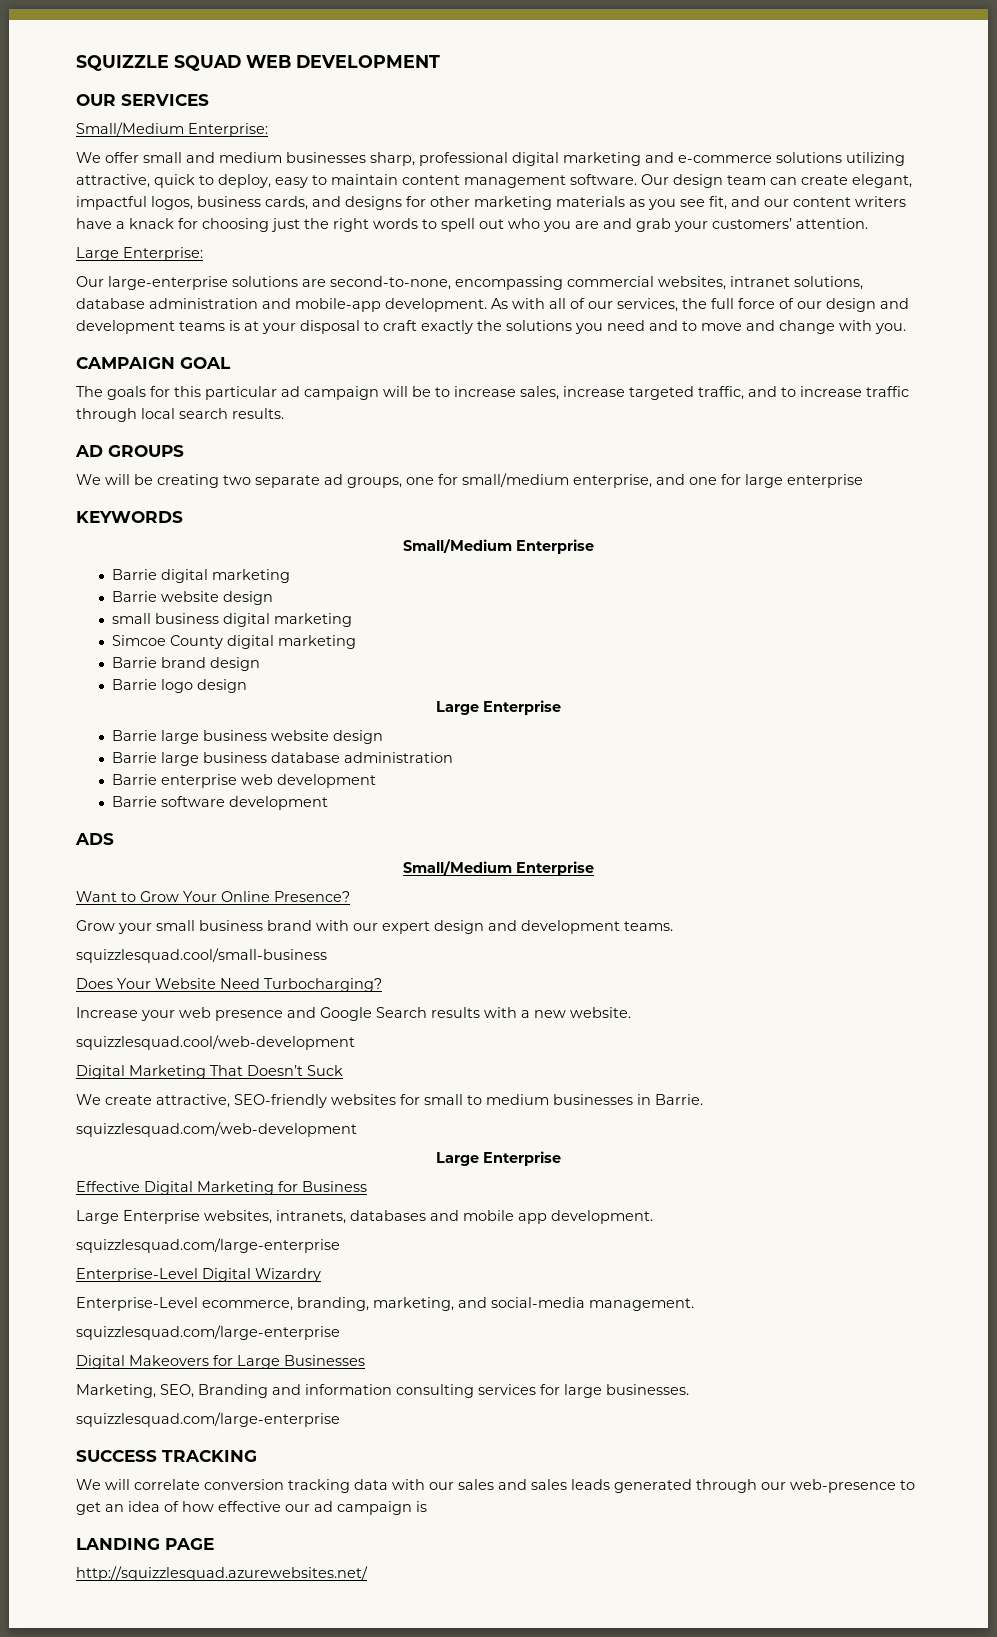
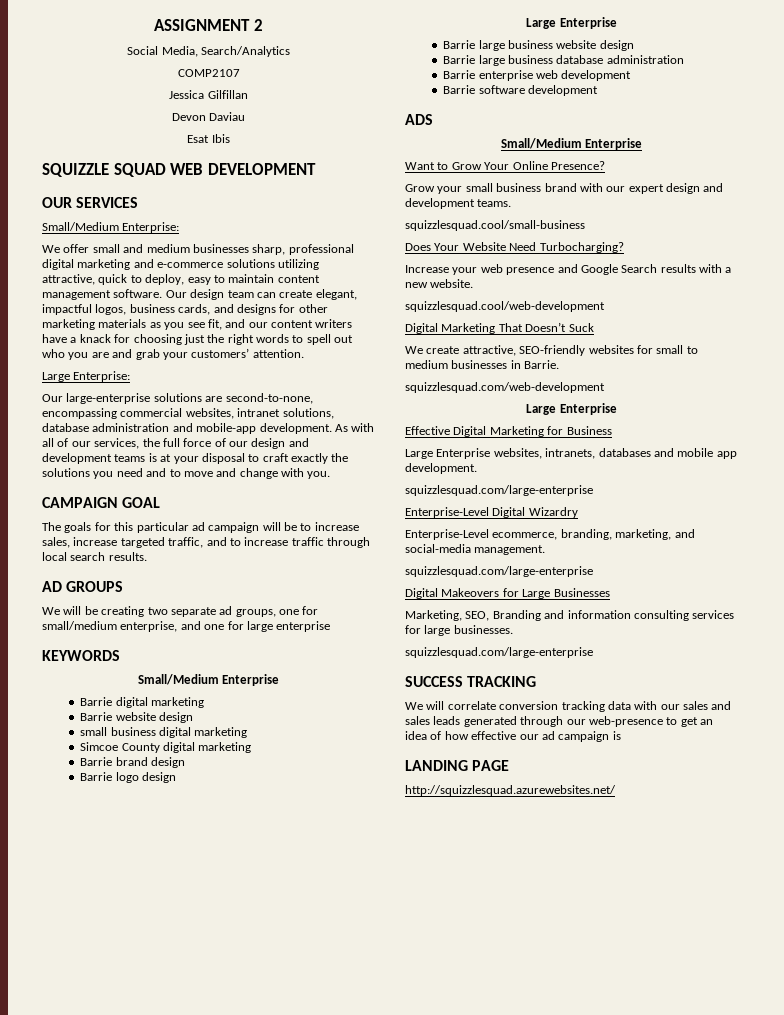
(76, 63) none -> [154,19,263,31] [127,46,290,57] [177,69,240,77] [169,90,248,99] [171,112,246,121] [187,134,230,143] ASSIGNMENT 2 // Social Media, Search/Analytics // COMP2107 // Jessica Gilfillan // Devon Daviau // Esat Ibis //

